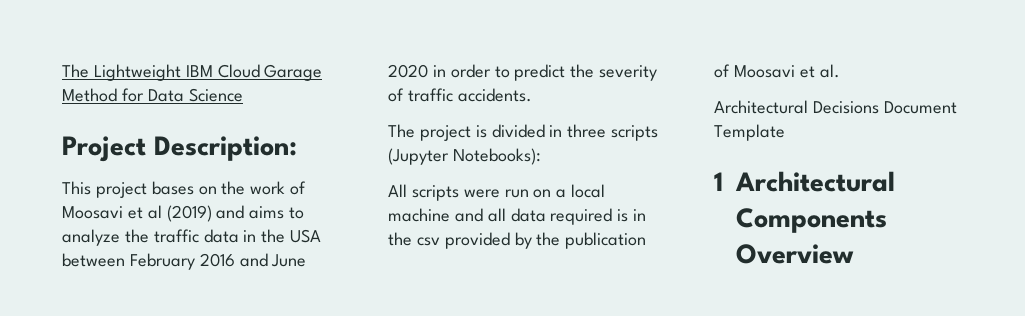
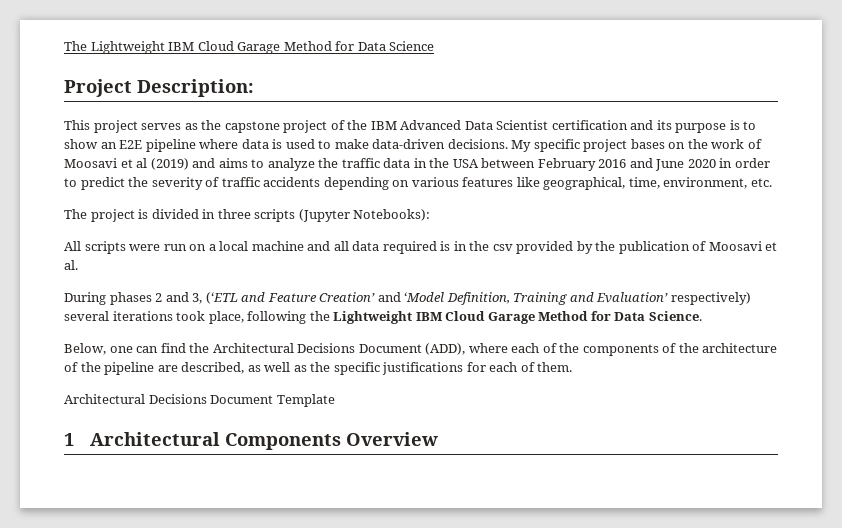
(147, 190) none -> [141,120,757,133] [64,139,628,152] serves as the capstone project of the IBM Advanced Data Scientist certification and its purpose is to show an E2E pipeline where data is used to make data-driven decisions. My specific project
[457,88,532,102] accidents. -> [263,177,772,190] accidents depending on various features like geographical, time, environment, etc.
(840, 71) none -> [64,292,751,305] [64,311,702,324] [64,343,778,356] [64,362,573,375] // During phases 2 and 3, (‘ETL and Feature Creation’ and ‘Model Definition, Training and Evaluation’ respectively) several iterations took place, following the Lightweight IBM Cloud Garage Method for Data Science. // Below, one can find the Architectural Decisions Document (ADD), where each of the components of the architecture of the pipeline are described, as well as the specific justifications for each of them.

